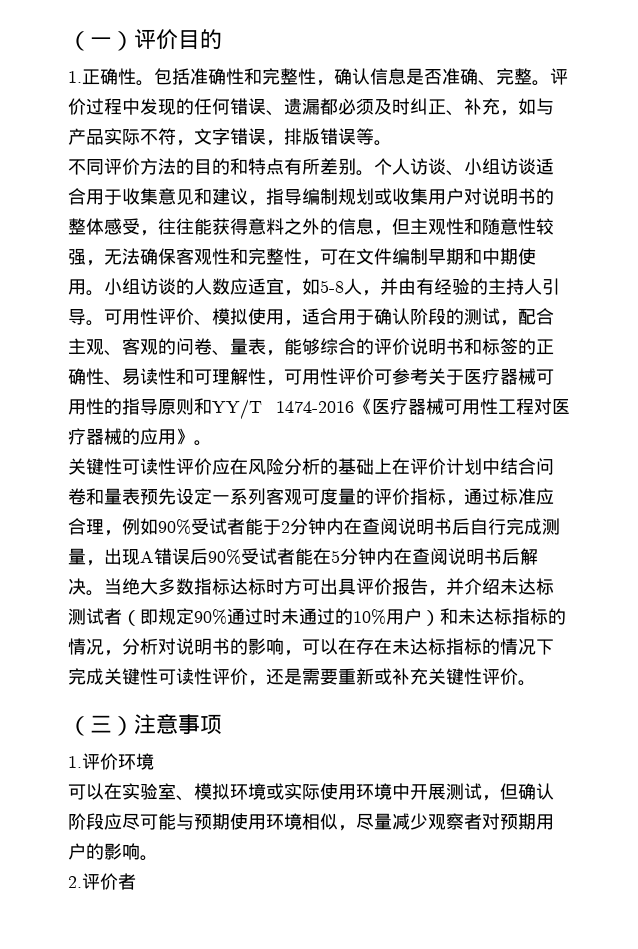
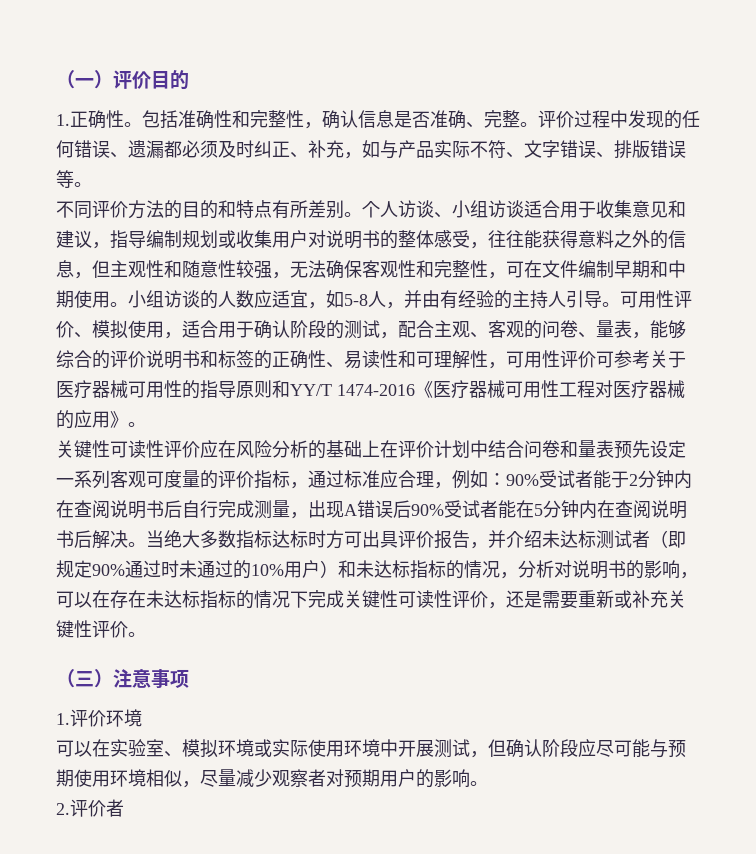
[176,140,194,146] ， -> [506,152,524,158] 、
[266,140,284,146] ， -> [596,152,614,158] 、
(158, 526) none -> [488,473,506,486] ：

